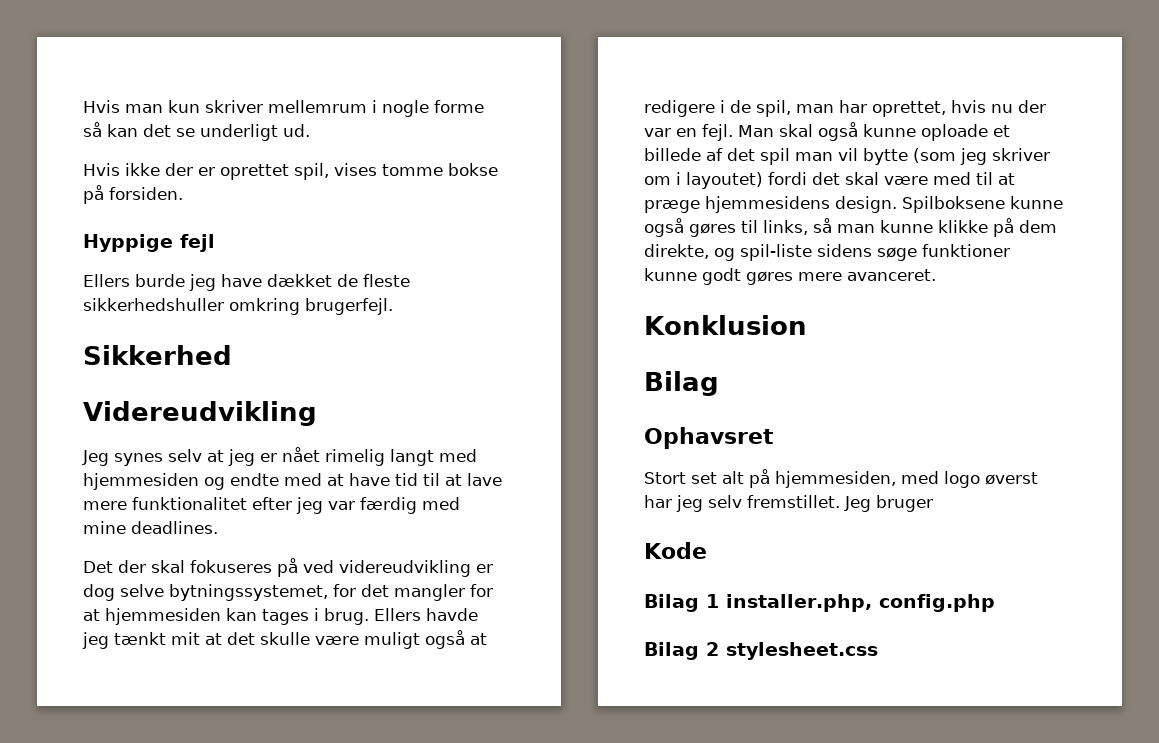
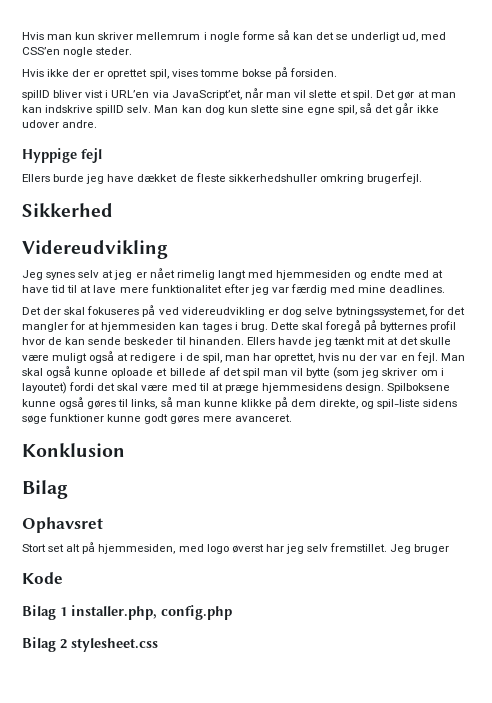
[283,124,310,137] ud. -> [402,32,447,42] [22,47,133,57] ud, med CSS’en nogle steder.
(183, 193) none -> [22,88,456,100] [22,103,439,115] [22,120,98,128] // spilID bliver vist i URL’en via JavaScript’et, når man vil slette et spil. Det gør at man kan indskrive spilID selv. Man kan dog kun slette sine egne spil, så det går ikke udover andre.
(369, 616) none -> [270,320,457,332] [22,337,244,345] Dette skal foregå på bytternes profil hvor de kan sende beskeder til hinanden.

